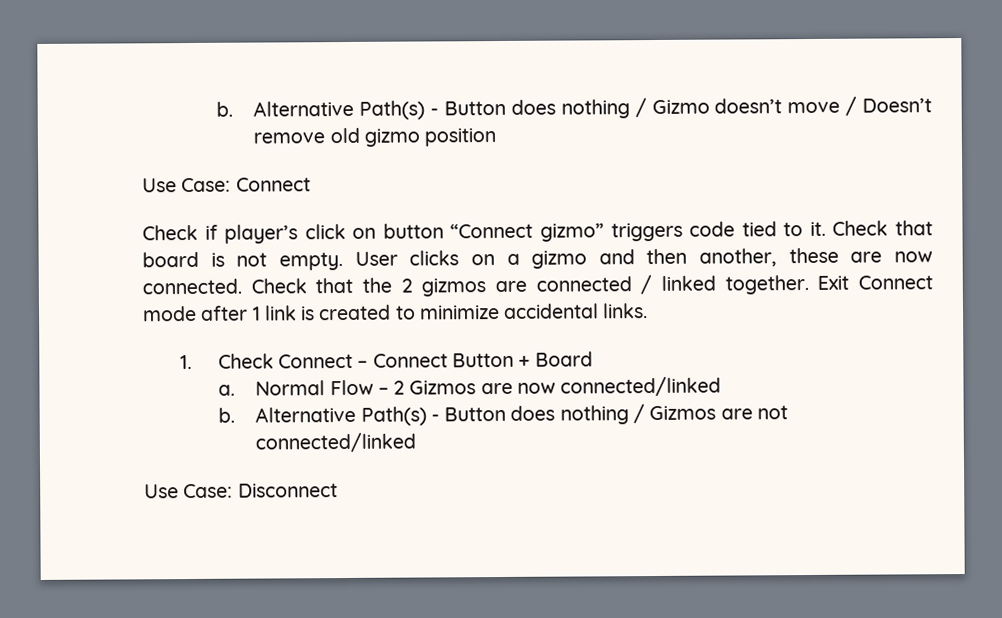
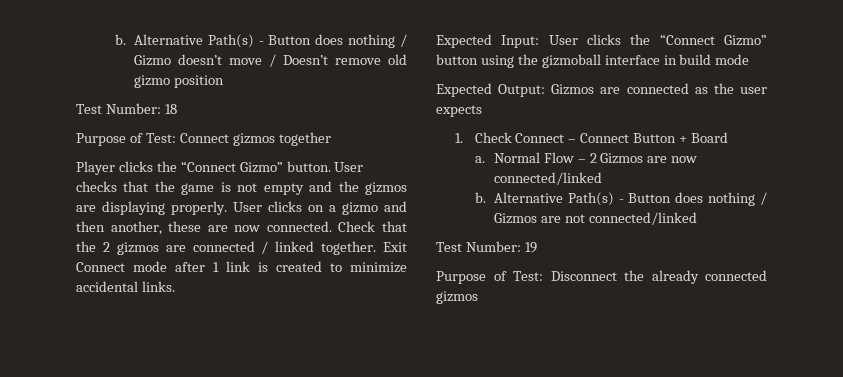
[142,177,311,193] [142,220,933,244] [142,251,343,271] Use Case: Connect // Check if player’s click on button “Connect gizmo” triggers code tied to it. Check that board is not empty. -> [76,103,177,114] [76,132,331,146] [76,161,364,175] [76,181,408,195] [76,201,227,215] Test Number: 18 // Purpose of Test: Connect gizmos together // Player clicks the “Connect Gizmo” button. User checks that the game is not empty and the gizmos are displaying properly.
(649, 311) none -> [436,34,767,48] [436,54,750,68] [436,83,767,97] [436,105,482,117] // Expected Input: User clicks the “Connect Gizmo” button using the gizmoball interface in build mode // Expected Output: Gizmos are connected as the user expects
[144,483,338,499] Use Case: Disconnect -> [436,241,537,253] [436,270,767,284] [436,291,478,304] Test Number: 19 // Purpose of Test: Disconnect the already connected gizmos

